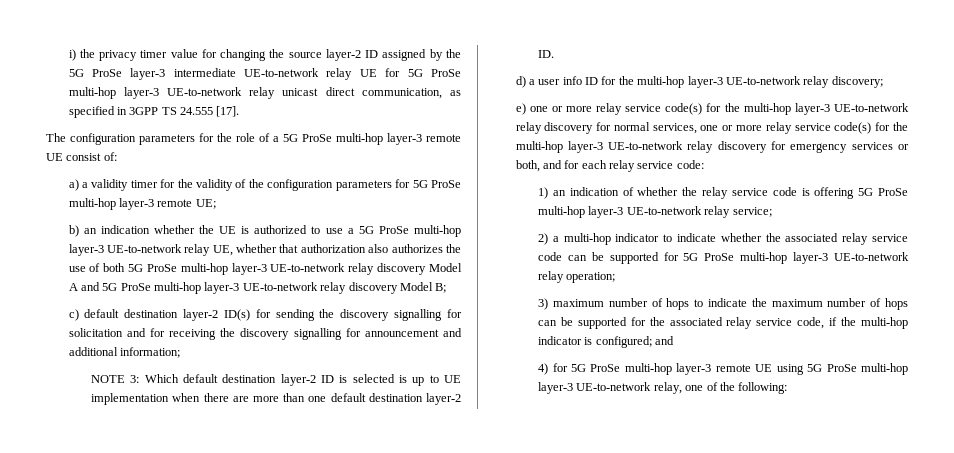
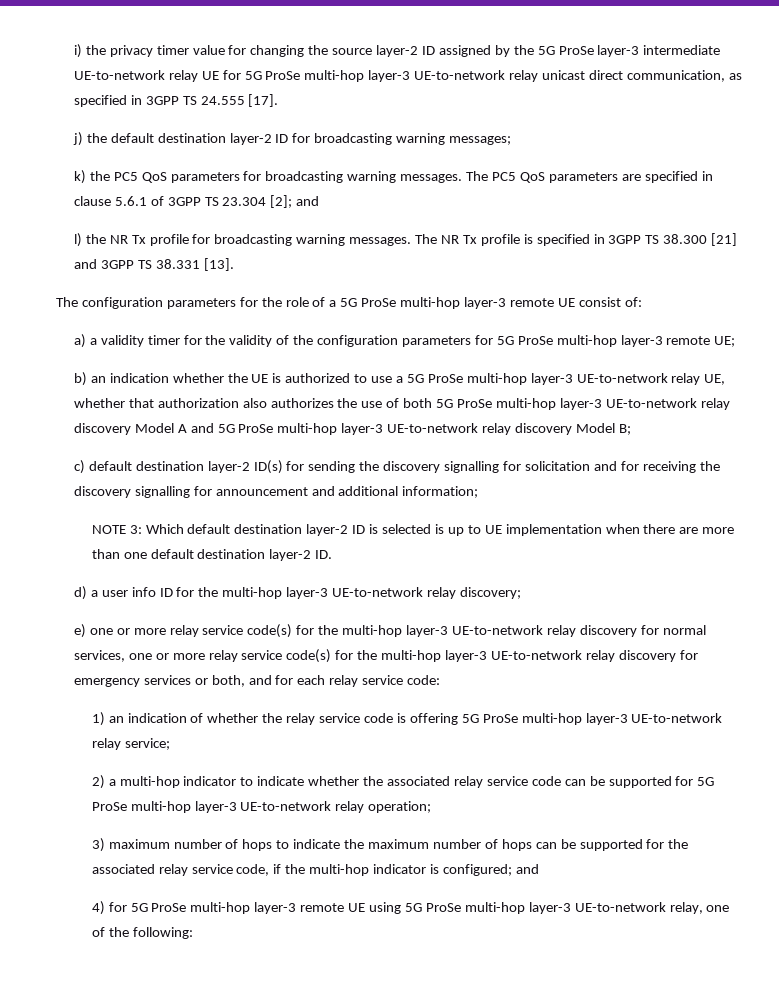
(240, 111) none -> [72,132,512,146] [73,170,713,184] [73,195,320,208] [73,233,738,247] [73,258,234,271] // j) the default destination layer-2 ID for broadcasting warning messages; // k) the PC5 QoS parameters for broadcasting warning messages. The PC5 QoS parameters are specified in clause 5.6.1 of 3GPP TS 23.304 [2]; and // l) the NR Tx profile for broadcasting warning messages. The NR Tx profile is specified in 3GPP TS 38.300 [21] and 3GPP TS 38.331 [13].

